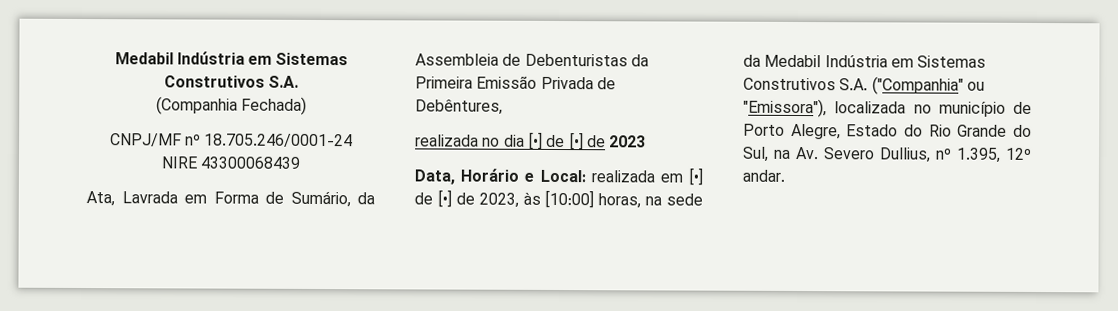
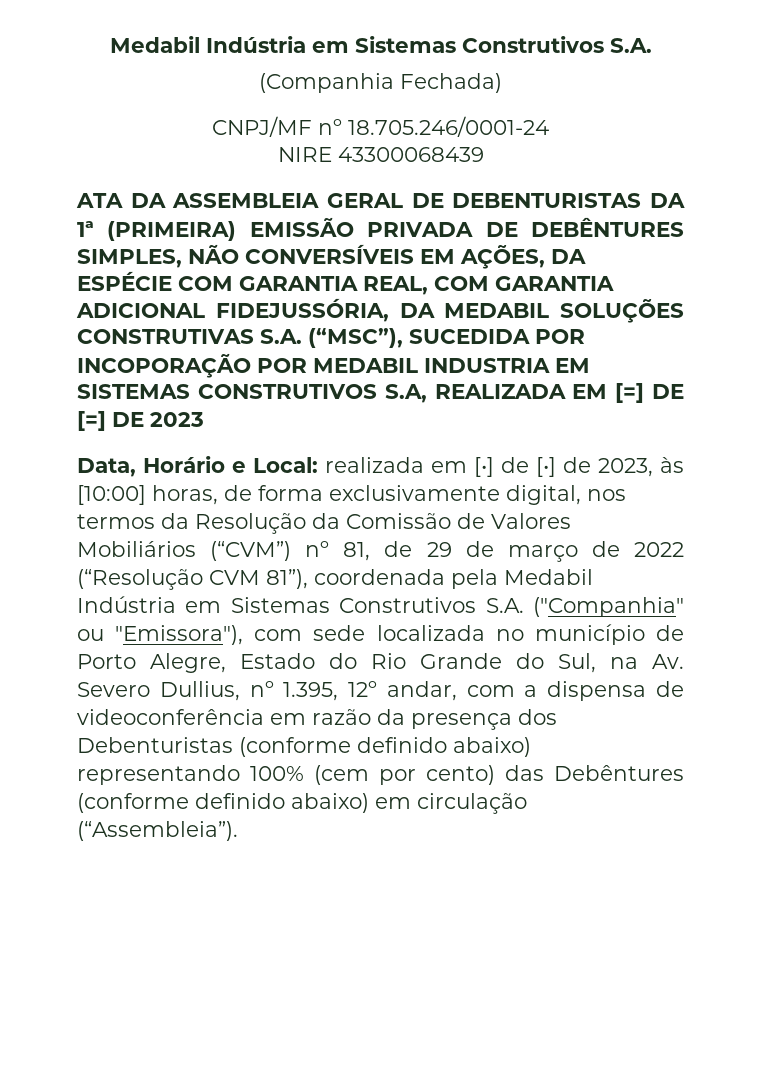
[86,190,375,208] [415,53,649,67] [415,75,616,90] [415,99,503,115] [415,131,606,151] Ata, Lavrada em Forma de Sumário, da Assembleia de Debenturistas da Primeira Emissão Privada de Debêntures, // realizada no dia [•] de [•] de -> [76,193,685,208] [77,217,684,241] [77,244,586,269] [77,271,614,295] [76,298,684,323] [77,328,585,348] [77,353,590,378] [77,383,684,403] [77,411,144,431] ATA DA ASSEMBLEIA GERAL DE DEBENTURISTAS DA 1ª (PRIMEIRA) EMISSÃO PRIVADA DE DEBÊNTURES SIMPLES, NÃO CONVERSÍVEIS EM AÇÕES, DA ESPÉCIE COM GARANTIA REAL, COM GARANTIA ADICIONAL FIDEJUSSÓRIA, DA MEDABIL SOLUÇÕES CONSTRUTIVAS S.A. (“MSC”), SUCEDIDA POR INCOPORAÇÃO POR MEDABIL INDUSTRIA EM SISTEMAS CONSTRUTIVOS S.A, REALIZADA EM [=] DE [=] DE
[645,193,703,206] [743,54,761,67] na sede da -> [224,485,626,505] [77,513,571,534] [77,541,684,562] [77,569,498,590] de forma exclusivamente digital, nos termos da Resolução da Comissão de Valores Mobiliários (“CVM”) nº 81, de 29 de março de 2022 (“Resolução CVM 81”), coordenada pela
(827, 108) none -> [254,625,366,641] com sede
[742,169,785,182] andar. -> [386,681,684,701] [77,709,557,730] [77,737,531,757] [77,765,684,785] [77,793,527,814] [77,821,238,841] andar, com a dispensa de videoconferência em razão da presença dos Debenturistas (conforme definido abaixo) representando 100% (cem por cento) das Debêntures (conforme definido abaixo) em circulação (“Assembleia”).

